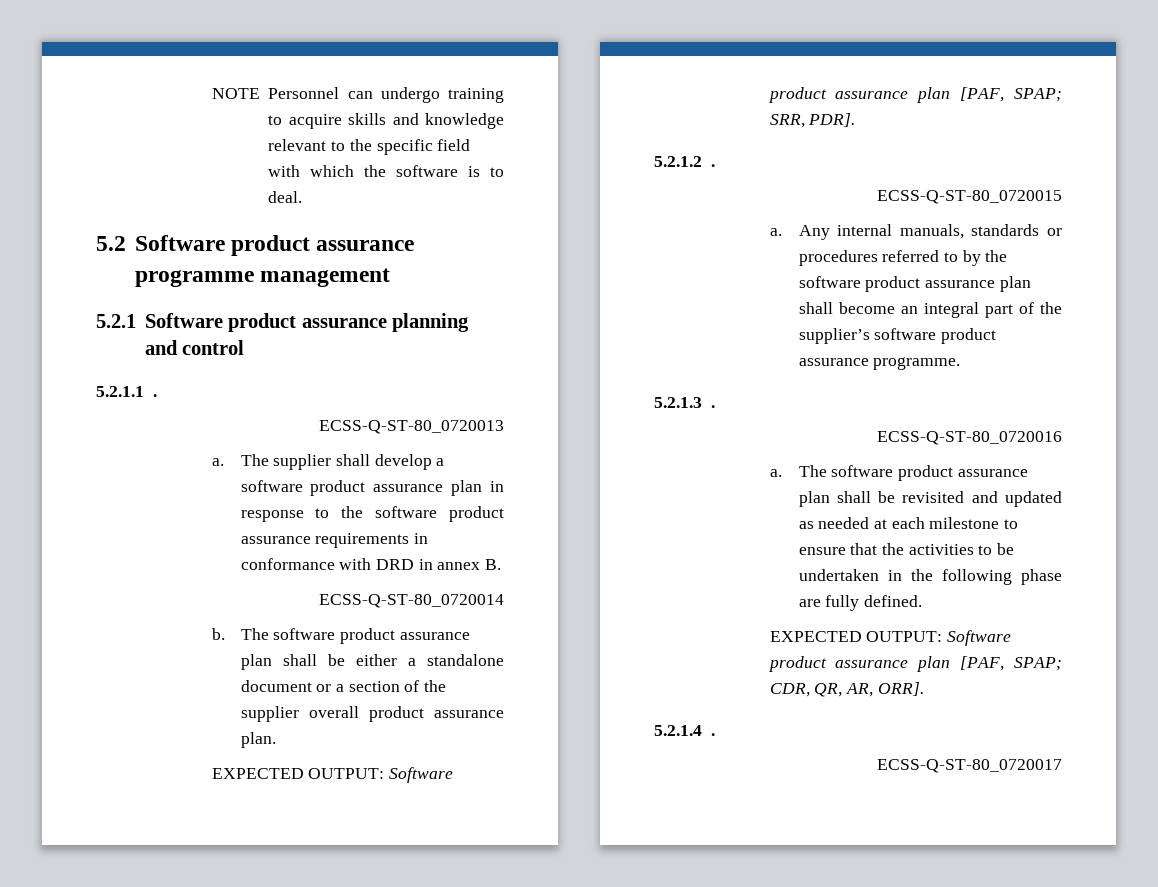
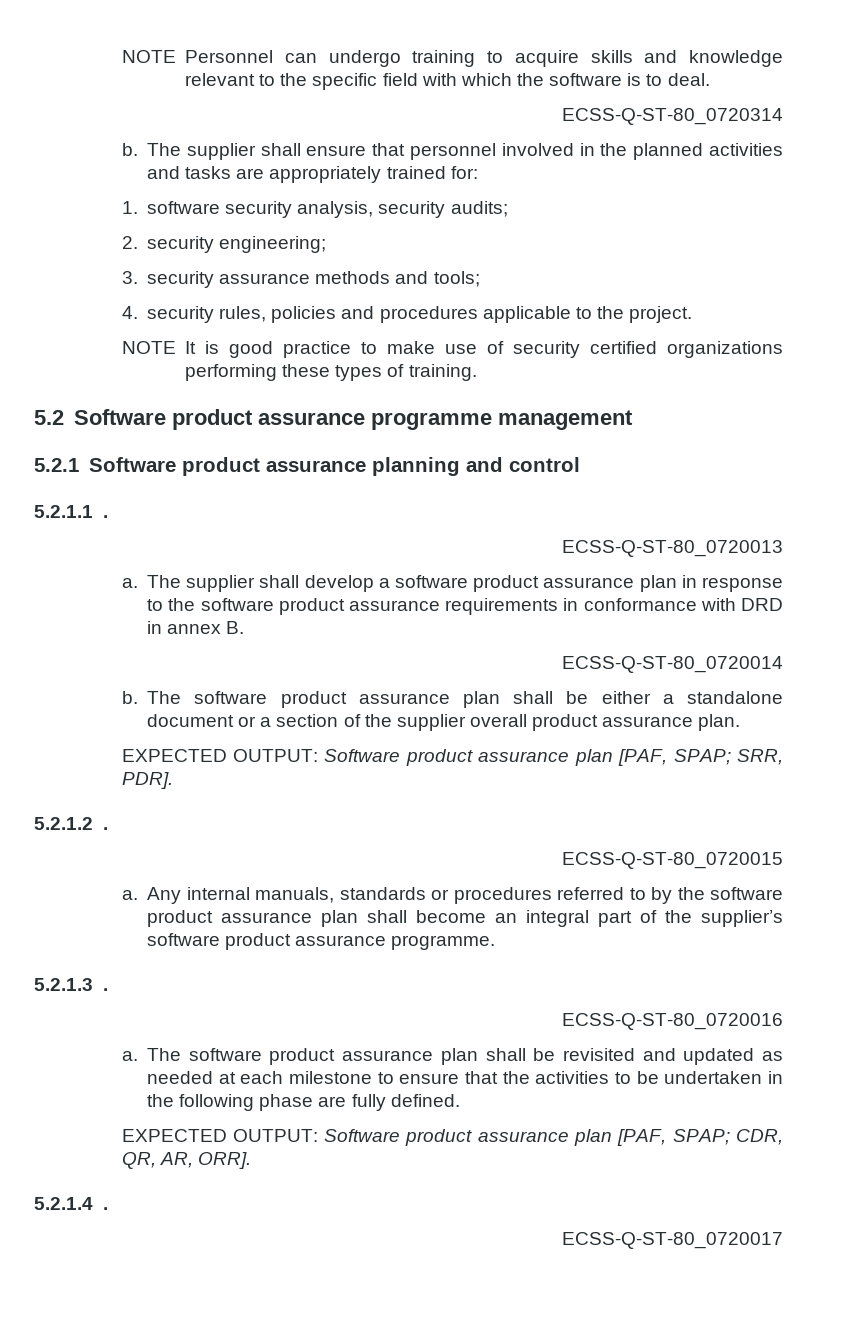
(303, 197) none -> [562,108,783,125] [121,143,783,160] [147,166,478,183] [121,201,508,218] [121,236,327,253] [121,271,480,288] [121,306,693,323] [121,341,784,358] [185,364,477,381] // ECSS-Q-ST-80_0720314 // b. The supplier shall ensure that personnel involved in the planned activities and tasks are appropriately trained for: // 1. software security analysis, security audits; // 2. security engineering; // 3. security assurance methods and tools; // 4. security rules, policies and procedures applicable to the project. // NOTE It is good practice to make use of security certified organizations performing these types of training.

